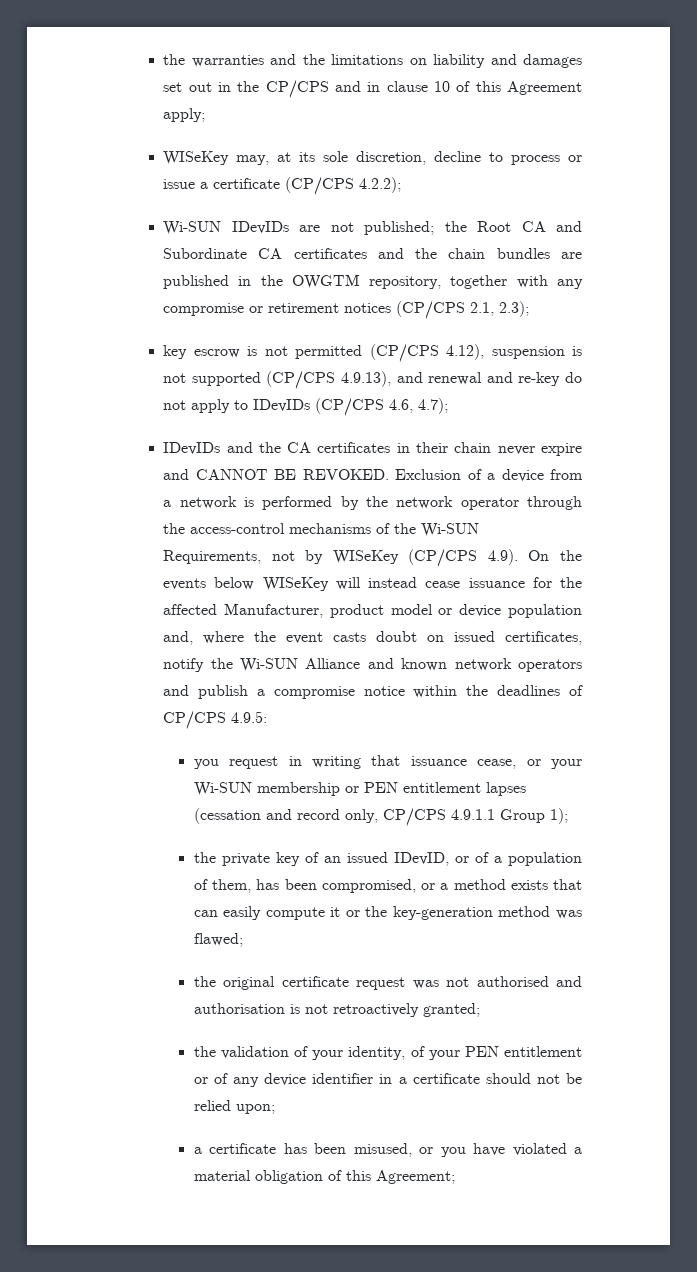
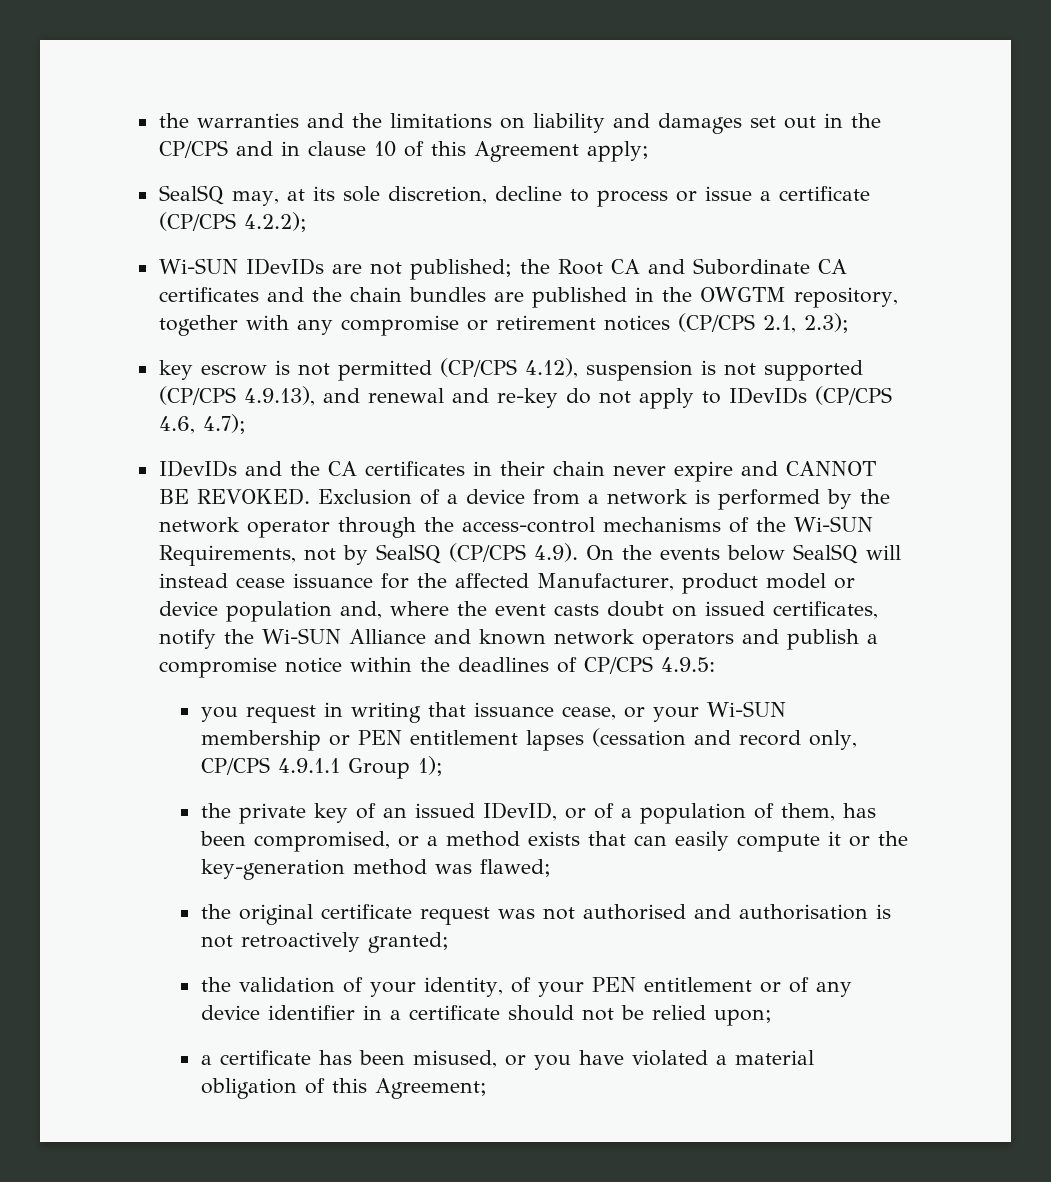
[163,151,230,165] WISeKey -> [158,185,224,205] SealSQ
[332,550,399,564] WISeKey -> [375,544,441,564] SealSQ
[262,577,329,591] WISeKey -> [792,544,858,564] SealSQ

